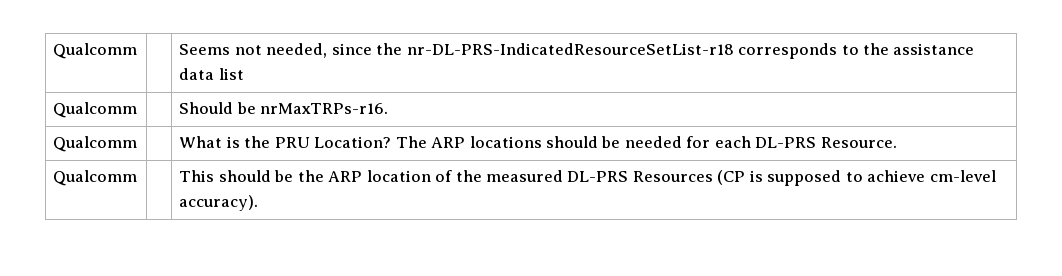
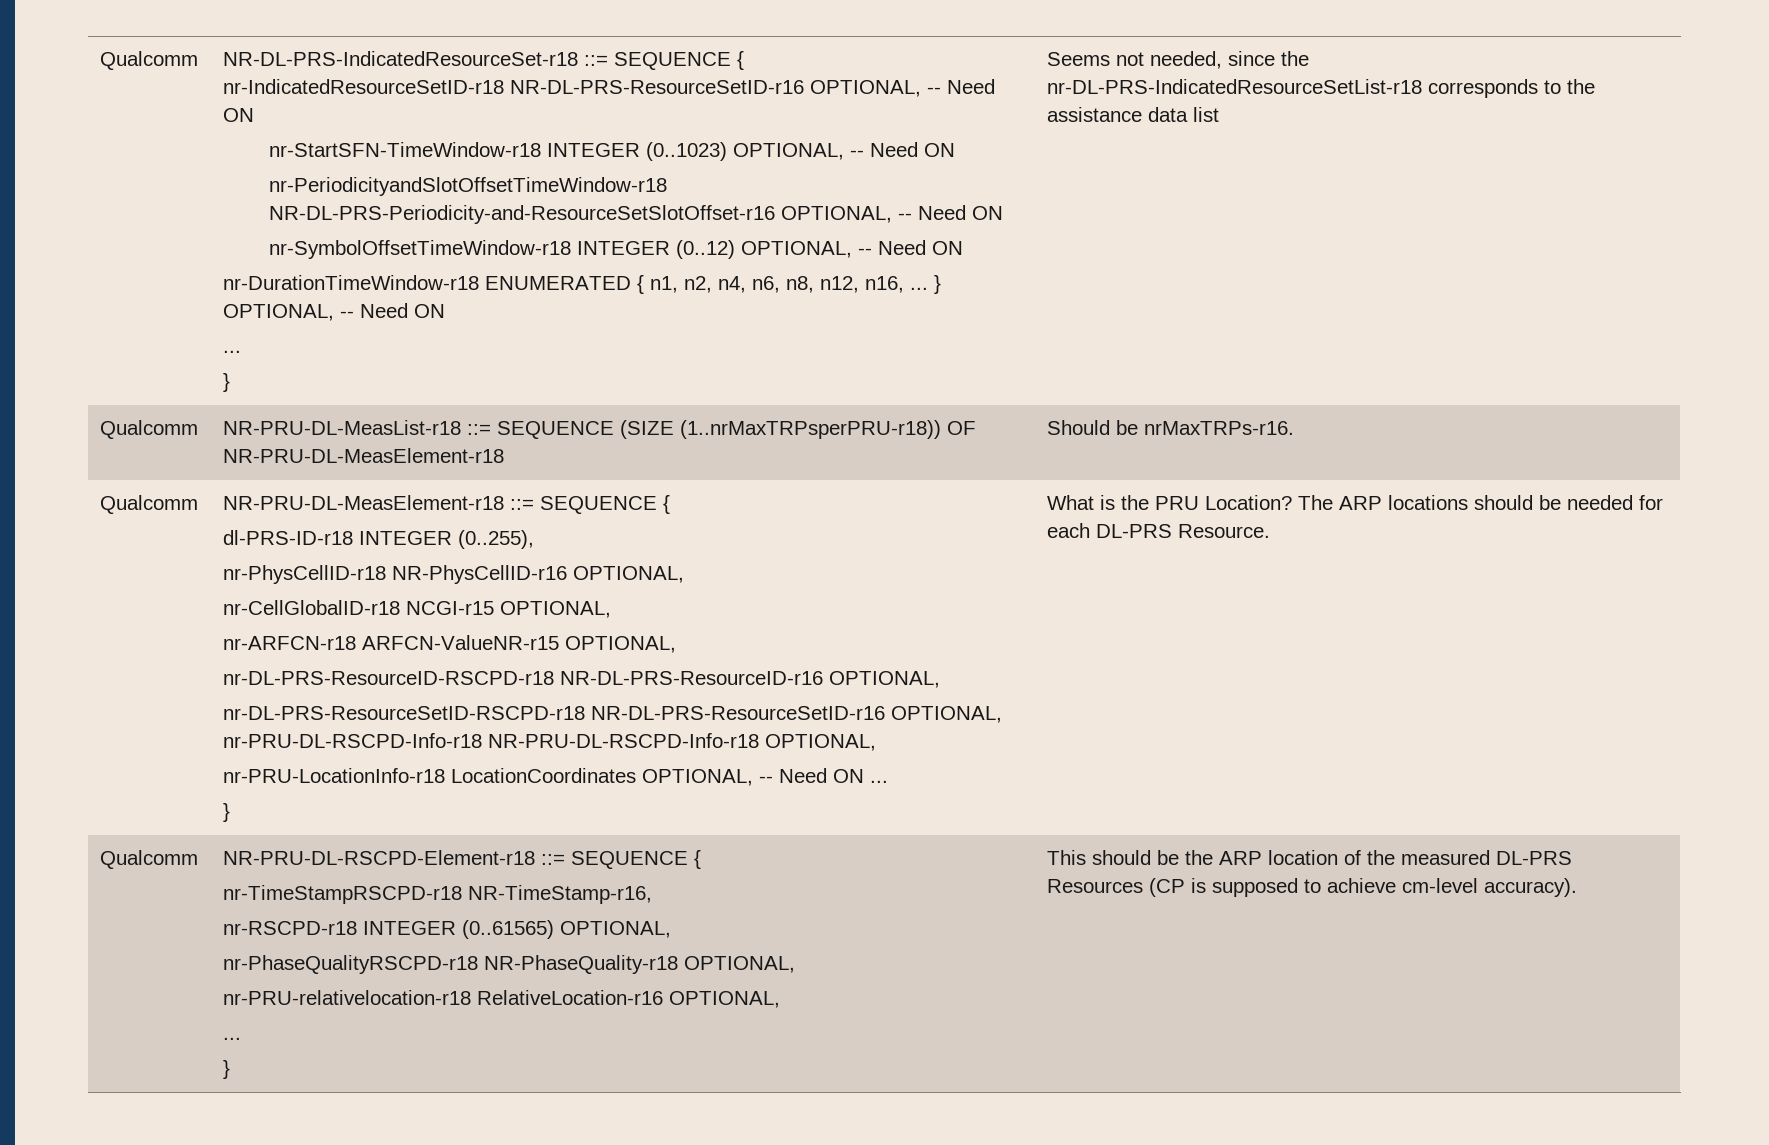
[53,43,138,59] Qualcomm | -> [100,51,199,70] [223,51,745,70] [223,79,996,97] [223,108,255,122] [268,142,955,161] [268,177,667,196] [268,205,1003,224] [268,240,963,259] [223,275,942,294] [223,303,446,321] [223,350,242,353] [223,373,231,392] Qualcomm | NR-DL-PRS-IndicatedResourceSet-r18 ::= SEQUENCE { nr-IndicatedResourceSetID-r18 NR-DL-PRS-ResourceSetID-r16 OPTIONAL, -- Need ON // nr-StartSFN-TimeWindow-r18 INTEGER (0..1023) OPTIONAL, -- Need ON // nr-PeriodicityandSlotOffsetTimeWindow-r18 NR-DL-PRS-Periodicity-and-ResourceSetSlotOffset-r16 OPTIONAL, -- Need ON // nr-SymbolOffsetTimeWindow-r18 INTEGER (0..12) OPTIONAL, -- Need ON // nr-DurationTimeWindow-r18 ENUMERATED { n1, n2, n4, n6, n8, n12, n16, ... } OPTIONAL, -- Need ON // ... // }
[179,102,389,114] [53,136,138,152] | Should be nrMaxTRPs-r16. // Qualcomm | -> [223,420,977,439] [223,448,505,463] [1047,420,1295,435] [100,495,199,514] [223,495,671,514] [223,530,535,549] [223,565,685,584] [223,600,612,618] [223,635,677,653] [223,671,941,688] [223,706,1003,723] [223,733,877,751] [223,768,889,786] [223,803,231,822] NR-PRU-DL-MeasList-r18 ::= SEQUENCE (SIZE (1..nrMaxTRPsperPRU-r18)) OF NR-PRU-DL-MeasElement-r18 | Should be nrMaxTRPs-r16. // Qualcomm | NR-PRU-DL-MeasElement-r18 ::= SEQUENCE { // dl-PRS-ID-r18 INTEGER (0..255), // nr-PhysCellID-r18 NR-PhysCellID-r16 OPTIONAL, // nr-CellGlobalID-r18 NCGI-r15 OPTIONAL, // nr-ARFCN-r18 ARFCN-ValueNR-r15 OPTIONAL, // nr-DL-PRS-ResourceID-RSCPD-r18 NR-DL-PRS-ResourceID-r16 OPTIONAL, // nr-DL-PRS-ResourceSetID-RSCPD-r18 NR-DL-PRS-ResourceSetID-r16 OPTIONAL, nr-PRU-DL-RSCPD-Info-r18 NR-PRU-DL-RSCPD-Info-r18 OPTIONAL, // nr-PRU-LocationInfo-r18 LocationCoordinates OPTIONAL, -- Need ON ... // }
(138, 178) none -> [223,850,702,869] [223,885,653,904] [223,920,672,939] [223,955,796,974] [223,990,781,1008] [223,1037,242,1040] [223,1060,231,1079] NR-PRU-DL-RSCPD-Element-r18 ::= SEQUENCE { // nr-TimeStampRSCPD-r18 NR-TimeStamp-r16, // nr-RSCPD-r18 INTEGER (0..61565) OPTIONAL, // nr-PhaseQualityRSCPD-r18 NR-PhaseQuality-r18 OPTIONAL, // nr-PRU-relativelocation-r18 RelativeLocation-r16 OPTIONAL, // ... // }

